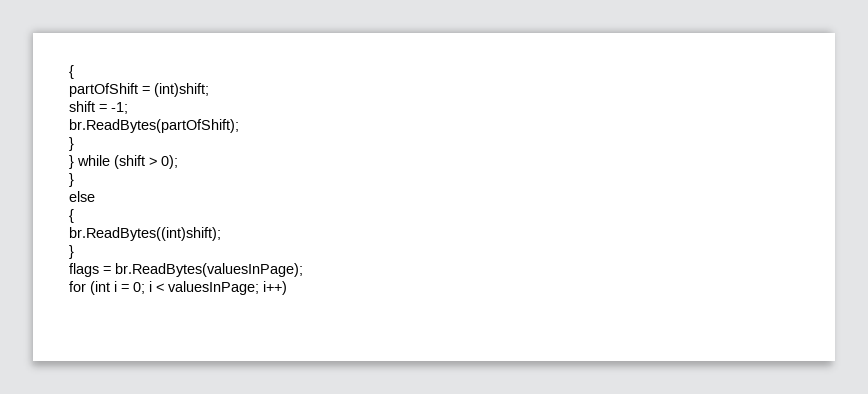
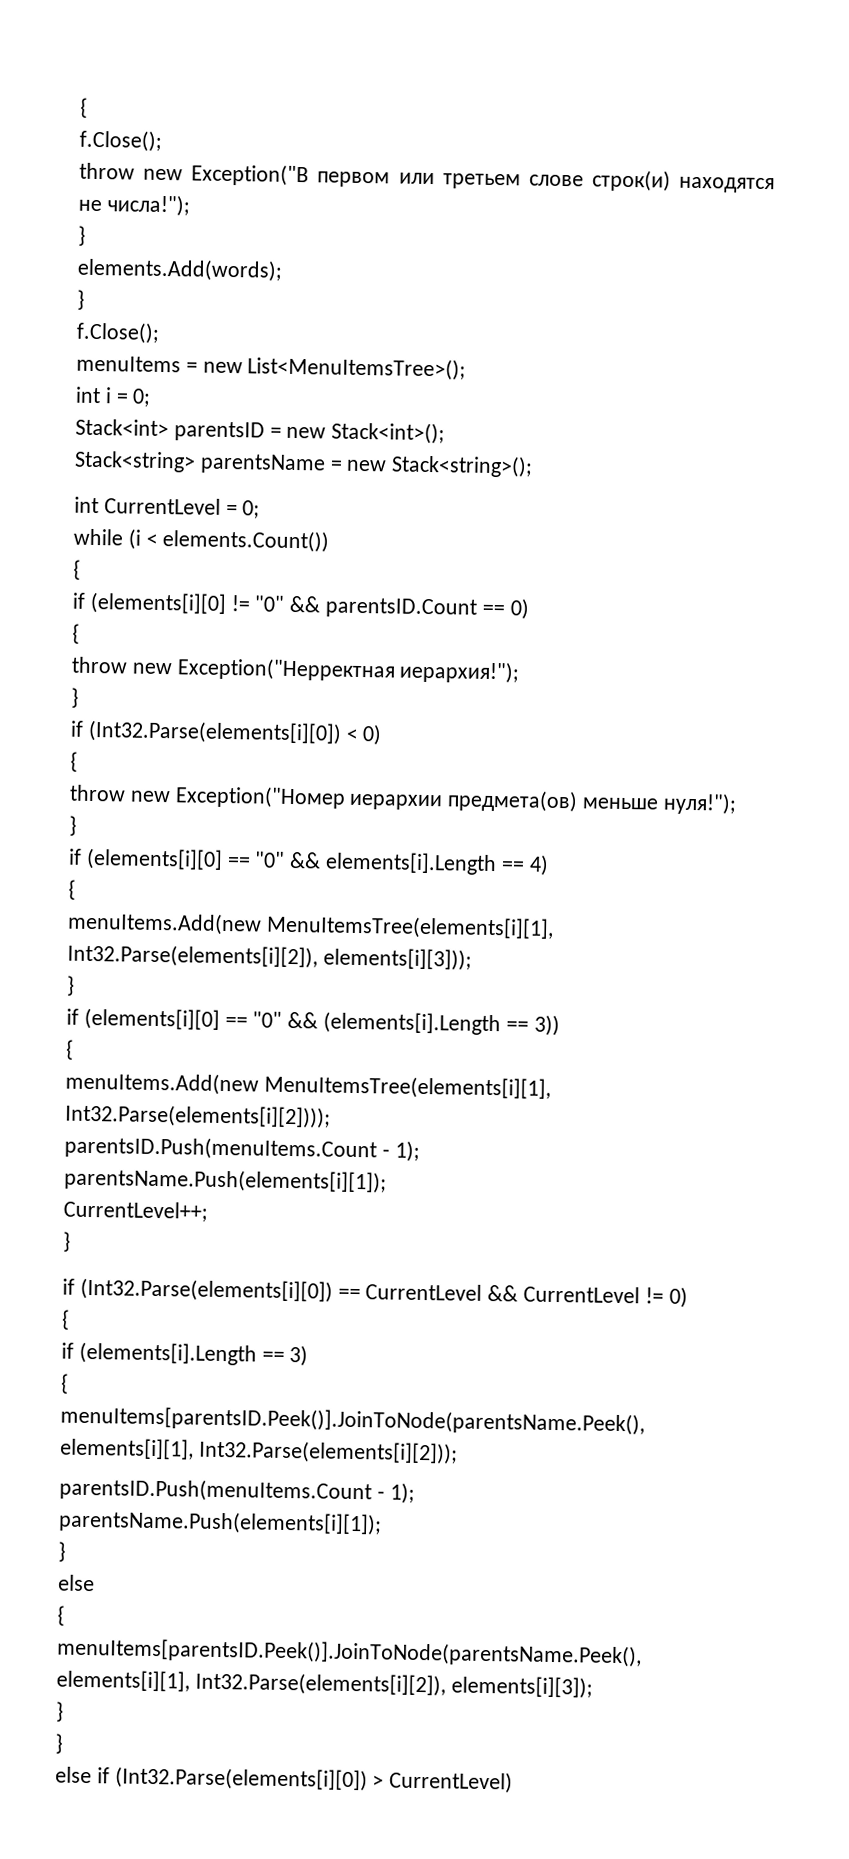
[69,65,74,79] [69,83,209,97] [69,101,128,114] [69,119,239,133] [69,137,74,151] [69,155,178,169] [69,173,74,187] [69,191,95,202] [69,209,74,223] [69,227,221,241] [69,245,74,259] [69,263,303,277] [69,281,287,295] { // partOfShift = (int)shift; // shift = -1; // br.ReadBytes(partOfShift); // } // } while (shift > 0); // } // else // { // br.ReadBytes((int)shift); // } // flags = br.ReadBytes(valuesInPage); // for (int i = 0; i < valuesInPage; i++) -> [80,97,88,118] [79,129,162,152] [79,162,775,194] [78,194,190,217] [78,225,86,246] [77,257,283,282] [77,289,85,310] [76,321,160,344] [76,355,467,381] [75,386,152,407] [75,418,446,445] [74,450,534,478] [74,496,261,519] [73,528,330,553] [73,559,81,580] [72,591,529,620] [72,623,80,644] [71,656,521,684] [71,687,79,708] [70,719,383,746] [70,751,78,772] [69,784,737,815] [69,815,77,836] [68,847,549,876] [68,879,76,900] [67,911,554,940] [67,943,472,971] [66,975,75,996] [66,1007,560,1037] [66,1039,74,1060] [65,1071,551,1100] [65,1103,331,1129] [64,1135,420,1162] [64,1167,387,1194] [63,1200,208,1222] [63,1231,71,1252] [62,1277,688,1308] [61,1309,70,1330] [61,1341,309,1367] [60,1373,69,1394] [60,1405,645,1436] [60,1437,458,1465] [59,1477,415,1504] [58,1509,382,1536] [58,1541,66,1562] [58,1574,95,1592] [57,1605,65,1626] [57,1637,642,1668] [56,1669,593,1699] [56,1701,64,1722] [55,1733,63,1754] [55,1766,514,1794] { // f.Close(); // throw new Exception("В первом или третьем слове строк(и) находятся не числа!"); // } // elements.Add(words); // } // f.Close(); // menuItems = new List<MenuItemsTree>(); // int i = 0; // Stack<int> parentsID = new Stack<int>(); // Stack<string> parentsName = new Stack<string>(); // int CurrentLevel = 0; // while (i < elements.Count()) // { // if (elements[i][0] != "0" && parentsID.Count == 0) // { // throw new Exception("Нерректная иерархия!"); // } // if (Int32.Parse(elements[i][0]) < 0) // { // throw new Exception("Номер иерархии предмета(ов) меньше нуля!"); // } // if (elements[i][0] == "0" && elements[i].Length == 4) // { // menuItems.Add(new MenuItemsTree(elements[i][1], Int32.Parse(elements[i][2]), elements[i][3])); // } // if (elements[i][0] == "0" && (elements[i].Length == 3)) // { // menuItems.Add(new MenuItemsTree(elements[i][1], Int32.Parse(elements[i][2]))); // parentsID.Push(menuItems.Count - 1); // parentsName.Push(elements[i][1]); // CurrentLevel++; // } // if (Int32.Parse(elements[i][0]) == CurrentLevel && CurrentLevel != 0) // { // if (elements[i].Length == 3) // { // menuItems[parentsID.Peek()].JoinToNode(parentsName.Peek(), elements[i][1], Int32.Parse(elements[i][2])); // parentsID.Push(menuItems.Count - 1); // parentsName.Push(elements[i][1]); // } // else // { // menuItems[parentsID.Peek()].JoinToNode(parentsName.Peek(), elements[i][1], Int32.Parse(elements[i][2]), elements[i][3]); // } // } // else if (Int32.Parse(elements[i][0]) > CurrentLevel)

